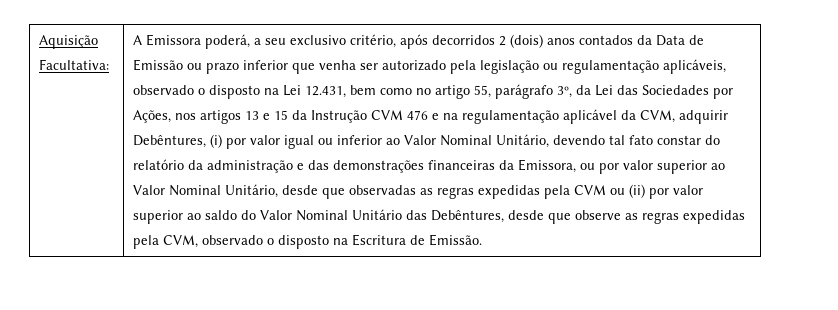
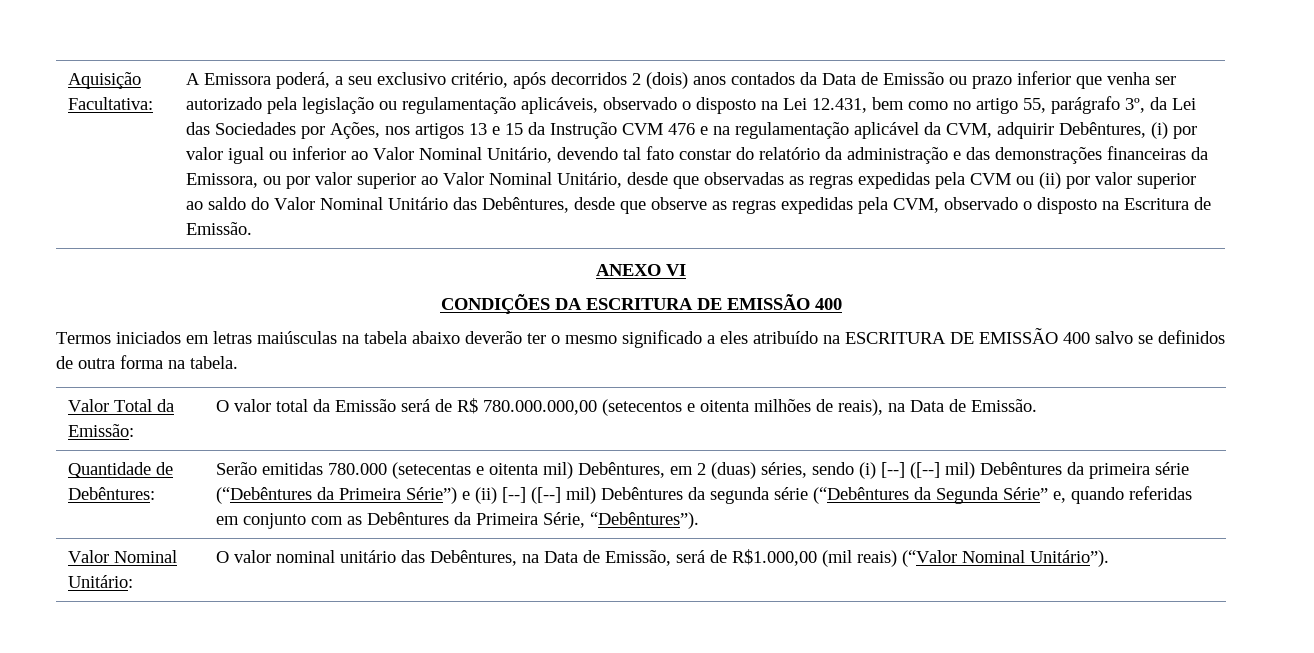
(482, 240) none -> [596,264,686,276] [440,294,842,314] [56,328,1225,348] [56,355,238,369] [68,399,175,412] [68,424,135,437] [216,398,1038,416] [68,462,174,478] [68,487,156,500] [216,462,1190,479] [216,486,1193,504] [216,512,700,529] [68,550,178,563] [68,575,134,588] [216,549,1110,567] // ANEXO VI // CONDIÇÕES DA ESCRITURA DE EMISSÃO 400 // Termos iniciados em letras maiúsculas na tabela abaixo deverão ter o mesmo significado a eles atribuído na ESCRITURA DE EMISSÃO 400 salvo se definidos de outra forma na tabela. // Valor Total da Emissão: | O valor total da Emissão será de R$ 780.000.000,00 (setecentos e oitenta milhões de reais), na Data de Emissão. // Quantidade de Debêntures: | Serão emitidas 780.000 (setecentas e oitenta mil) Debêntures, em 2 (duas) séries, sendo (i) [--] ([--] mil) Debêntures da primeira série (“Debêntures da Primeira Série”) e (ii) [--] ([--] mil) Debêntures da segunda série (“Debêntures da Segunda Série” e, quando referidas em conjunto com as Debêntures da Primeira Série, “Debêntures”). // Valor Nominal Unitário: | O valor nominal unitário das Debêntures, na Data de Emissão, será de R$1.000,00 (mil reais) (“Valor Nominal Unitário”).

